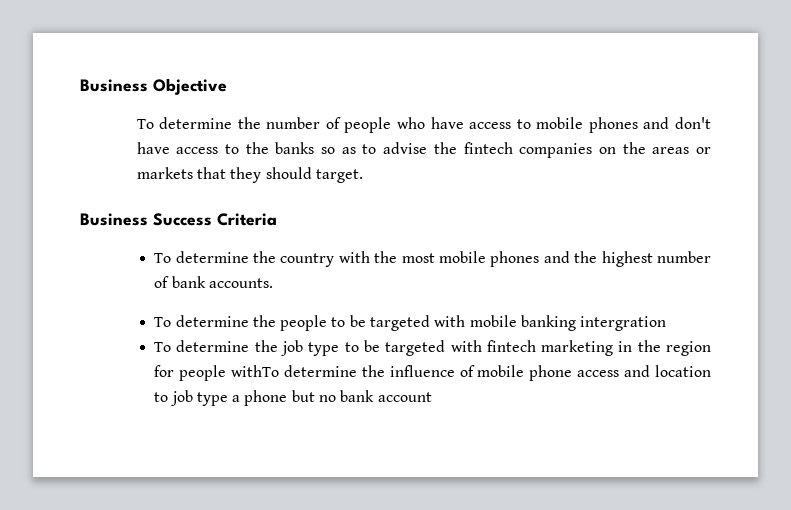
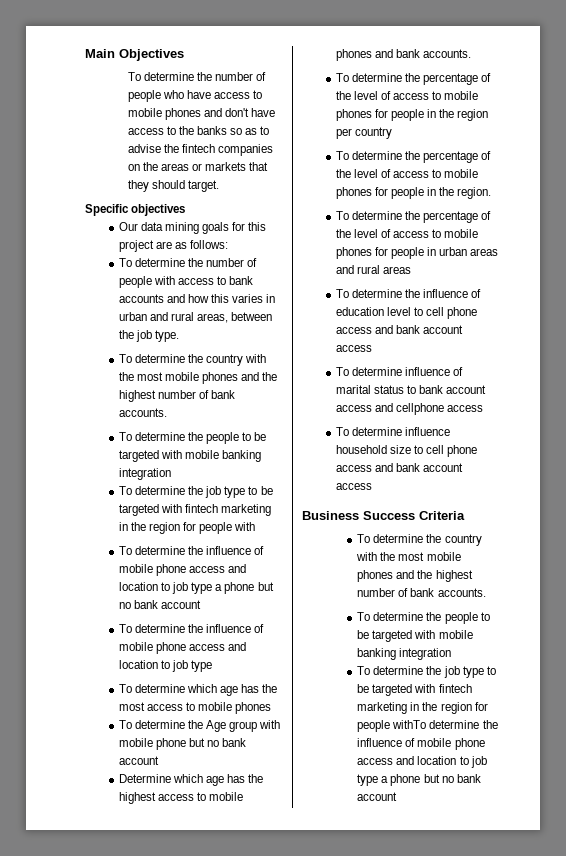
[80,78,227,95] Business Objective -> [85,49,184,61] Main Objectives
(363, 176) none -> [85,204,186,216] [118,222,267,234] [118,240,229,252] [118,258,258,267] [118,276,254,288] [118,294,276,303] [118,312,273,323] [118,330,180,342] [118,354,267,366] [118,372,278,384] [118,390,236,402] [118,408,167,417] [118,432,267,444] [118,450,262,462] [118,468,171,480] [118,486,273,498] [118,504,272,516] [118,522,256,534] [118,546,265,555] [118,564,247,576] [118,582,274,594] [118,600,202,609] [118,624,265,633] [118,642,247,654] [118,660,213,672] [118,684,278,696] [118,702,272,714] [118,720,281,732] [118,738,247,750] [118,756,159,765] [118,774,264,786] [118,792,244,804] [335,49,472,61] [335,73,492,85] [335,91,479,100] [335,109,489,121] [335,127,393,139] [335,151,492,163] [335,169,479,178] [335,187,492,199] [335,211,492,223] [335,229,479,238] [335,247,499,259] [335,265,412,274] [335,289,482,298] [335,307,478,319] [335,325,464,334] [335,345,372,352] [335,367,464,376] [335,385,487,394] [335,403,484,415] [335,427,451,436] [335,445,478,457] [335,463,464,472] [335,483,372,490] // Specific objectives // Our data mining goals for this project are as follows: // To determine the number of people with access to bank accounts and how this varies in urban and rural areas, between the job type. // To determine the country with the most mobile phones and the highest number of bank accounts. // To determine the people to be targeted with mobile banking integration // To determine the job type to be targeted with fintech marketing in the region for people with // To determine the influence of mobile phone access and location to job type a phone but no bank account // To determine the influence of mobile phone access and location to job type // To determine which age has the most access to mobile phones // To determine the Age group with mobile phone but no bank account // Determine which age has the highest access to mobile phones and bank accounts. // To determine the percentage of the level of access to mobile phones for people in the region per country // To determine the percentage of the level of access to mobile phones for people in the region. // To determine the percentage of the level of access to mobile phones for people in urban areas and rural areas // To determine the influence of education level to cell phone access and bank account access // To determine influence of marital status to bank account access and cellphone access // To determine influence household size to cell phone access and bank account access
[580,316,667,331] intergration -> [399,648,452,660] integration

